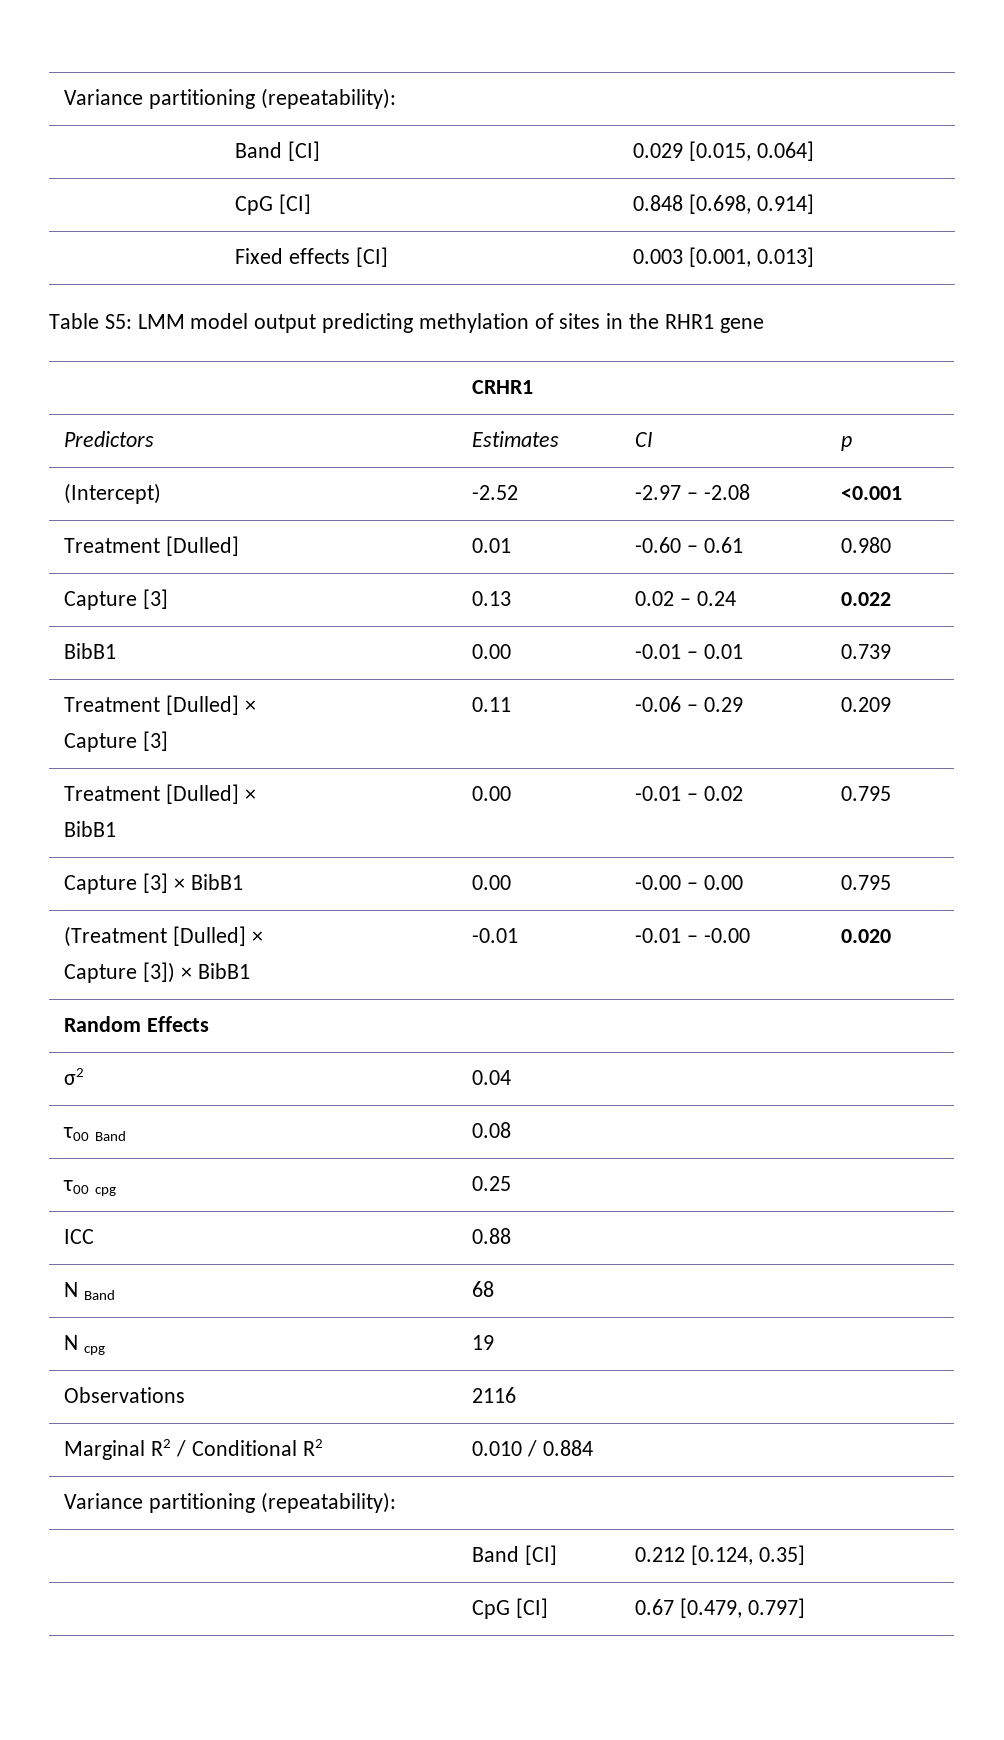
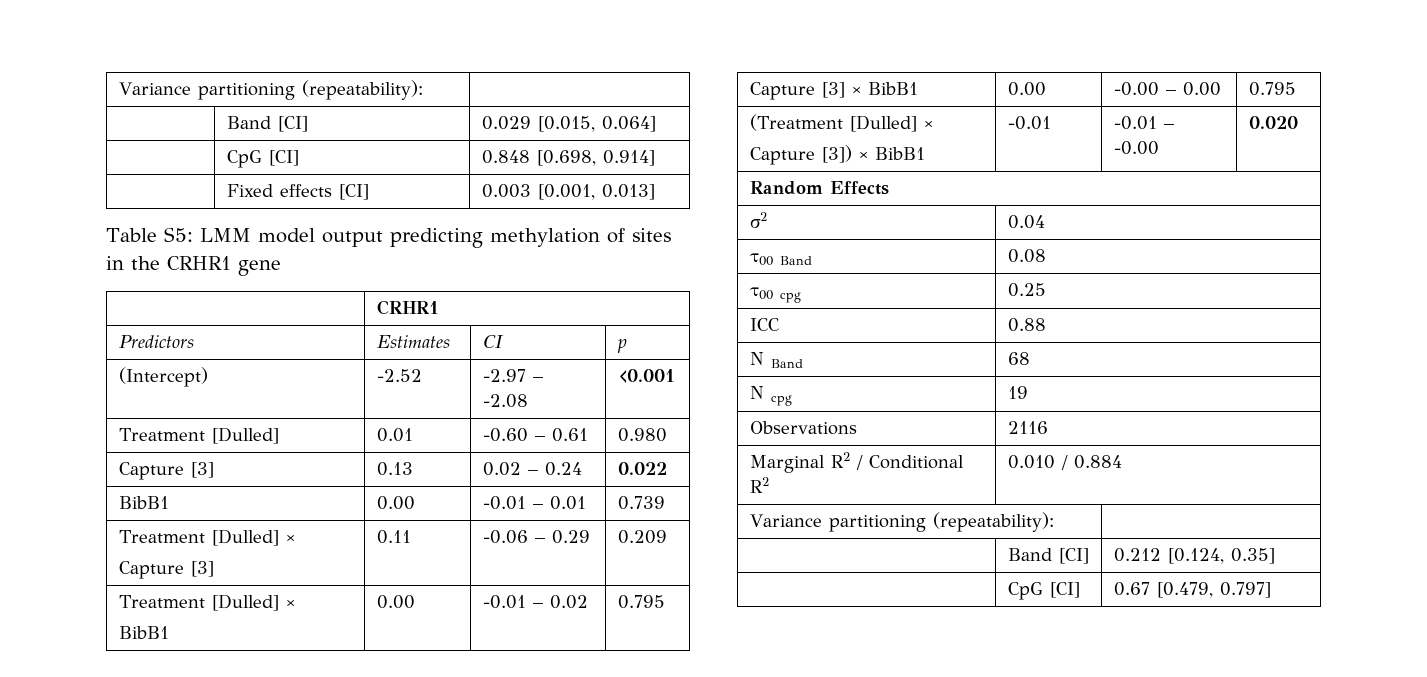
[664,314,714,329] RHR1 -> [167,256,231,270] CRHR1

